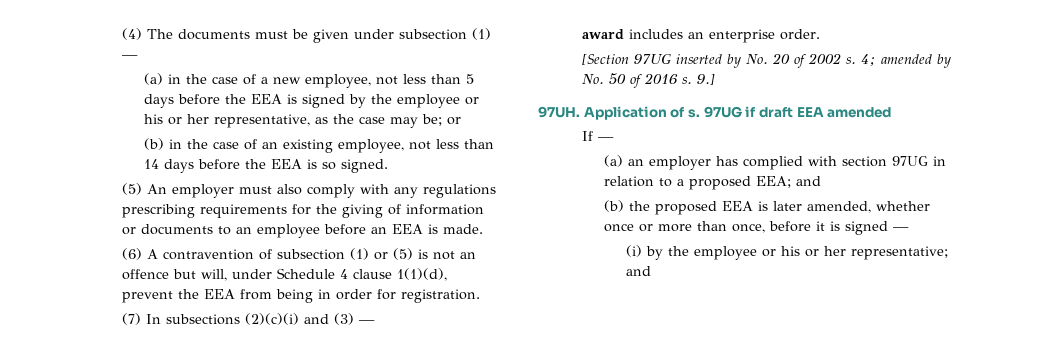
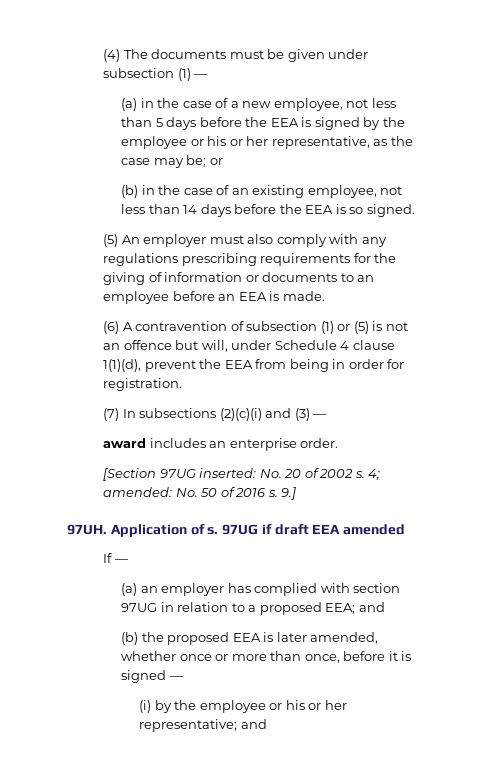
[676,54,742,68] inserted by -> [199,468,257,478] inserted:
[881,54,952,68] amended by -> [103,487,173,497] amended:

